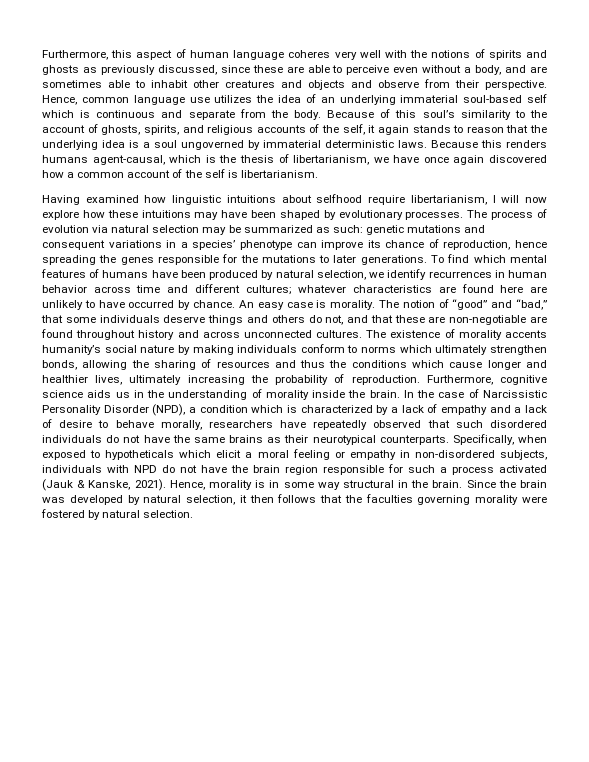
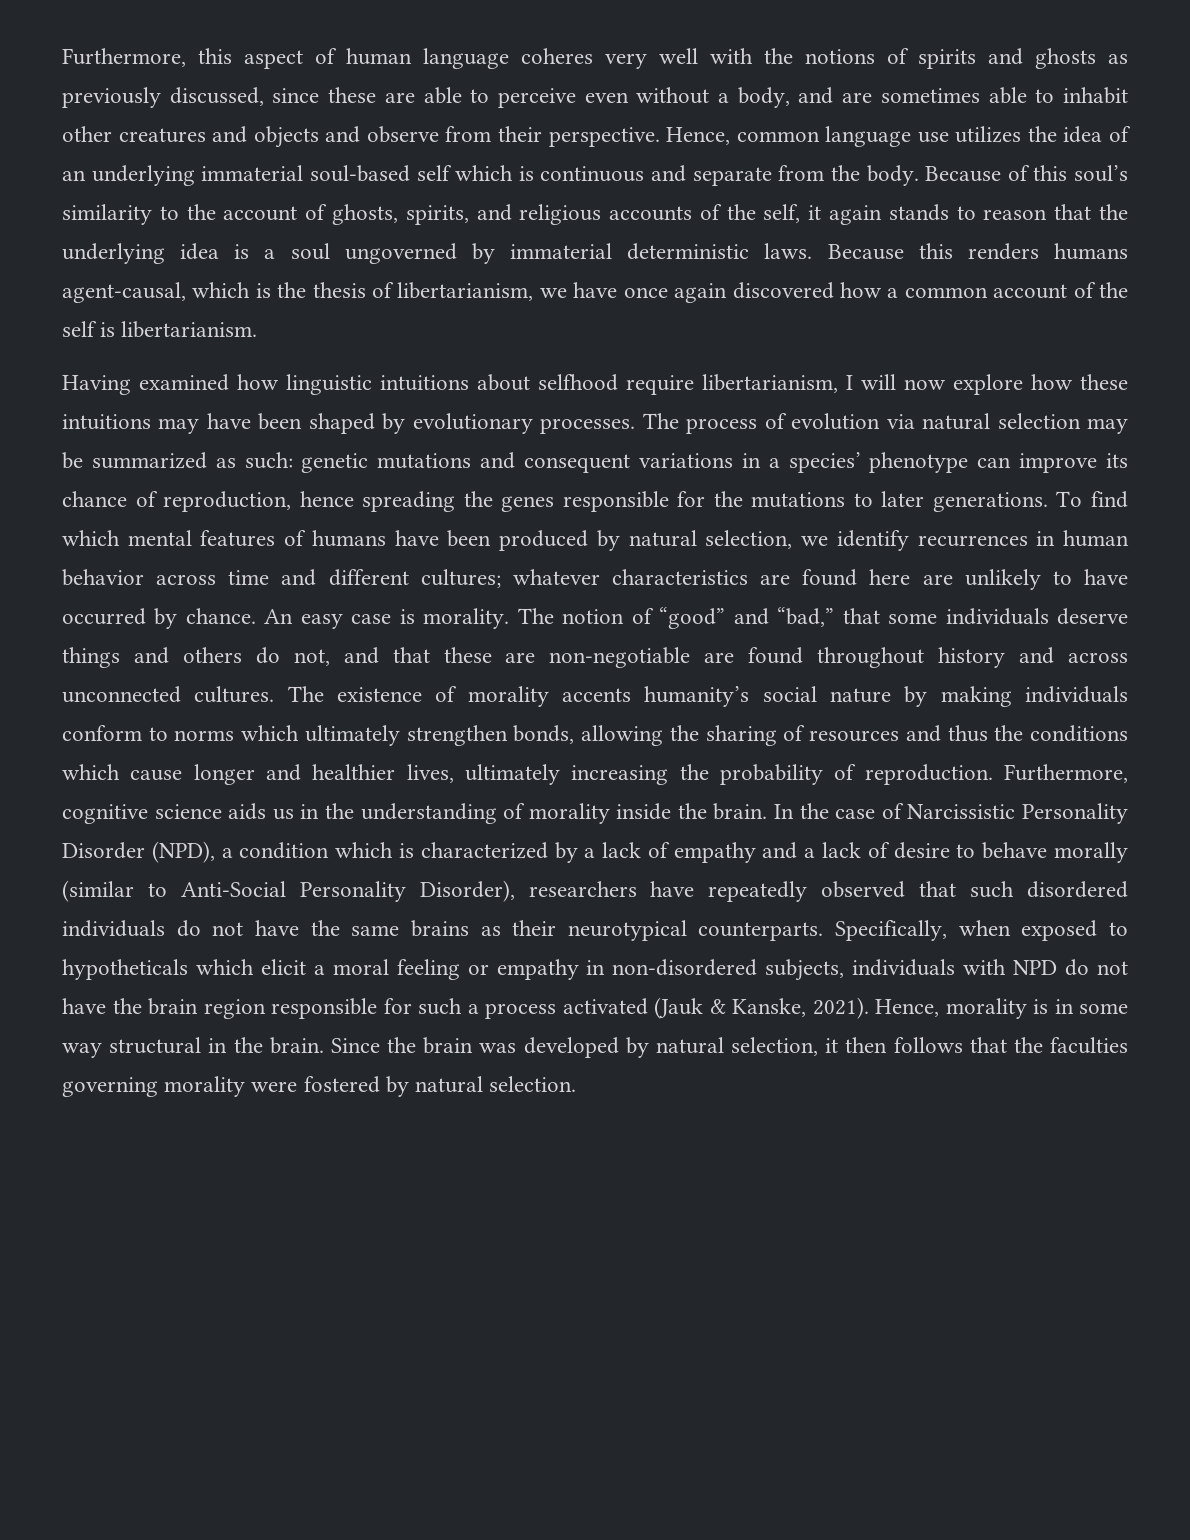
[160,420,202,430] morally, -> [1054,842,1128,863] [62,880,515,902] morally (similar to Anti-Social Personality Disorder),

